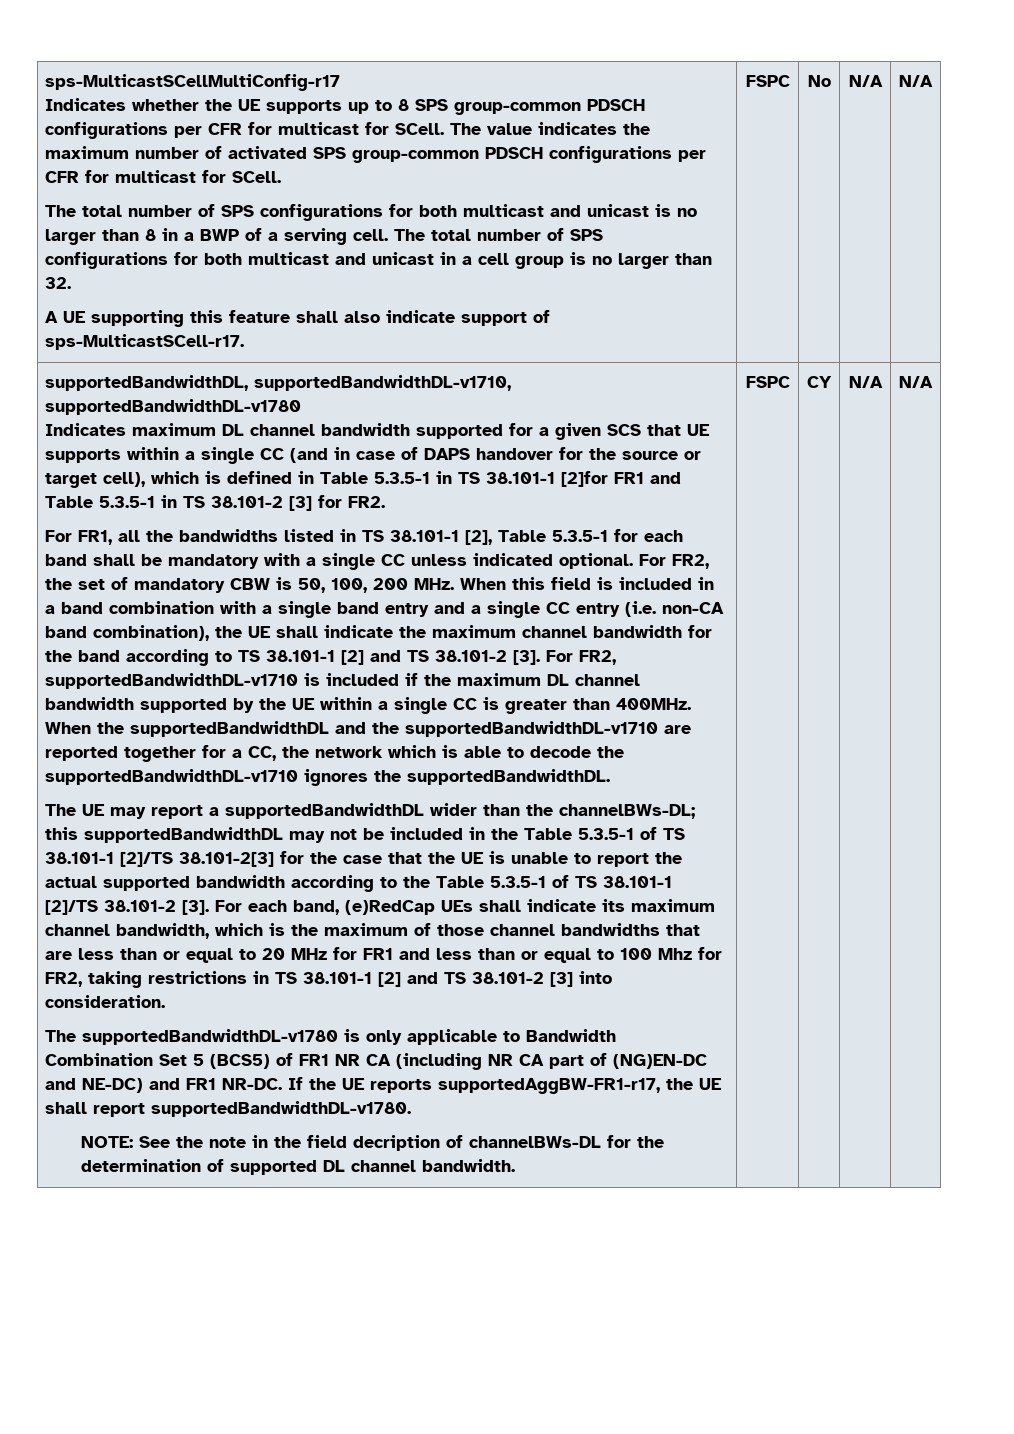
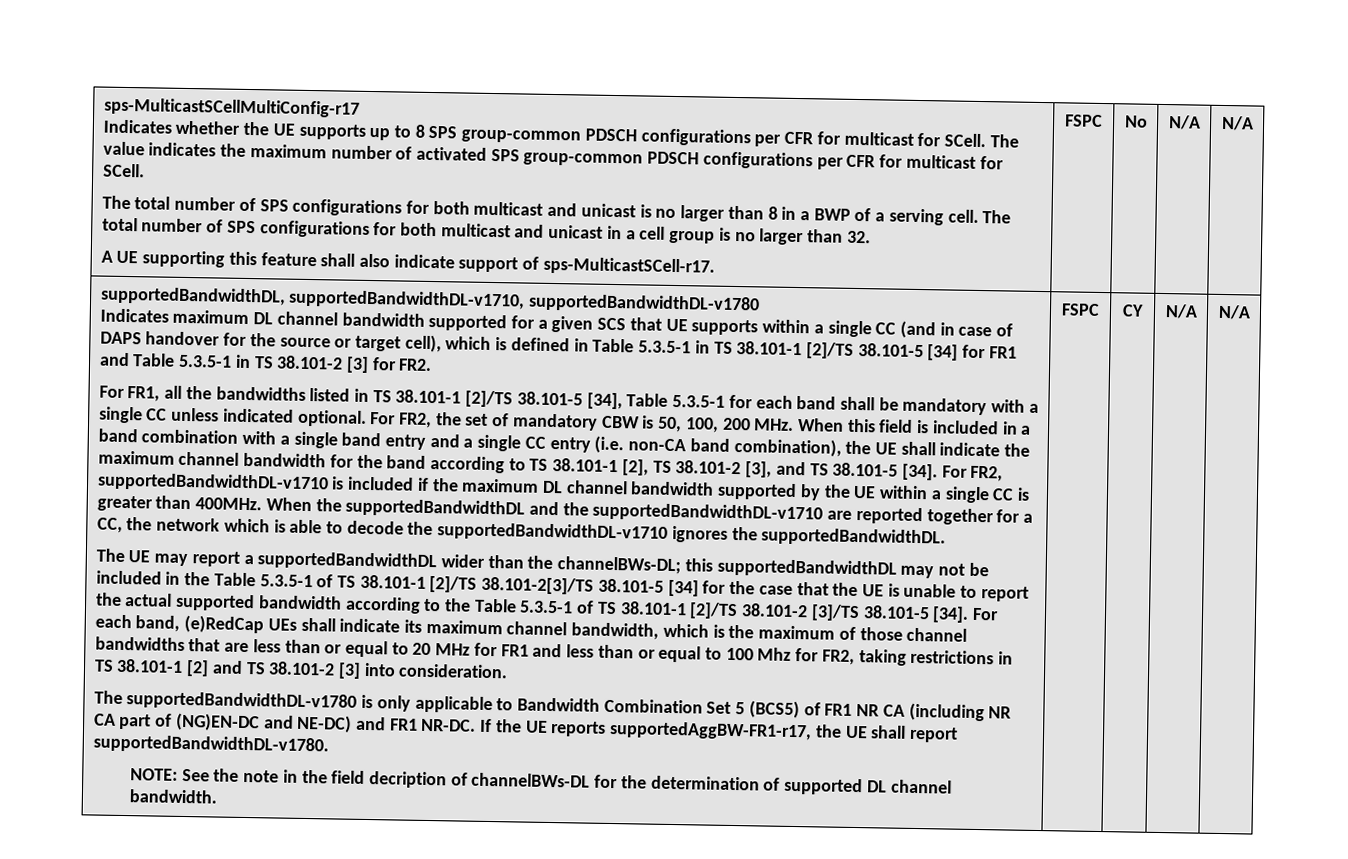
[561,471,609,487] [2]for -> [805,342,987,361] [2]/TS 38.101-5 [34] for
[465,530,493,545] [2], -> [465,390,623,410] [2]/TS 38.101-5 [34],
[341,650,541,665] [2] and TS 38.101-2 [3]. -> [621,459,938,481] [2], TS 38.101-2 [3], and TS 38.101-5 [34].
[179,852,275,867] 38.101-2[3] -> [481,576,699,597] 38.101-2[3]/TS 38.101-5 [34]
[182,900,210,915] [3]. -> [810,604,970,623] [3]/TS 38.101-5 [34].

